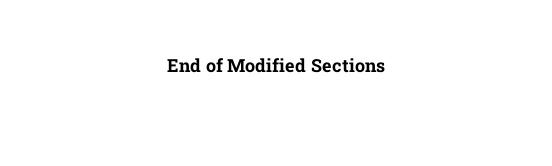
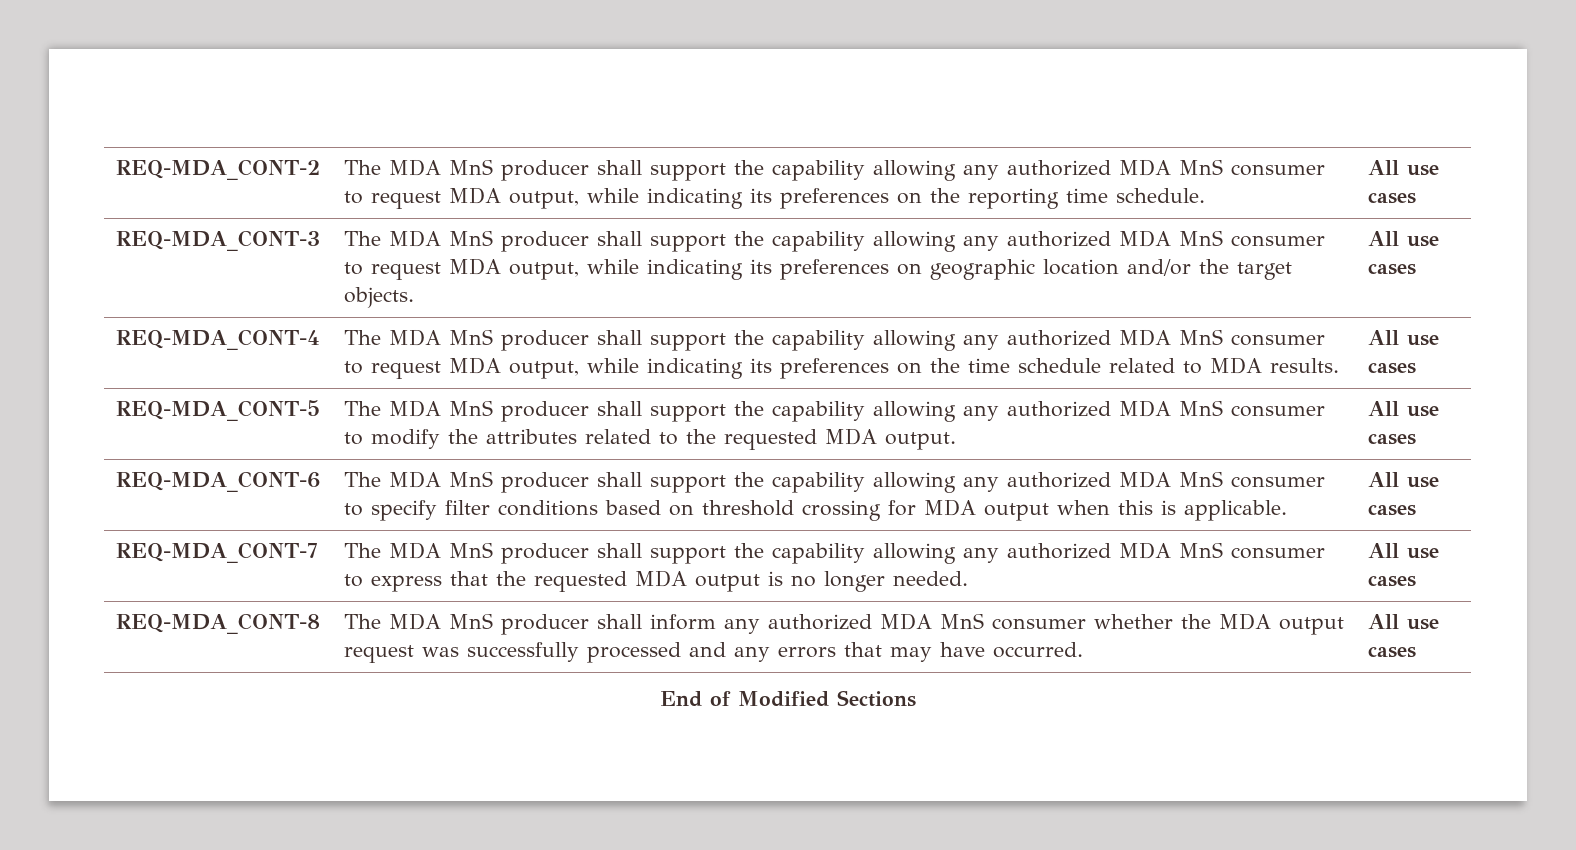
(166, 65) none -> [115,159,320,180] [343,159,1325,181] [343,187,1205,209] [1367,160,1439,176] [1367,192,1416,204] [115,230,320,251] [343,230,1325,252] [343,258,1292,280] [343,287,414,308] [1367,231,1439,247] [1367,263,1416,275] [115,329,320,350] [343,329,1325,351] [343,357,1339,379] [1367,330,1439,346] [1367,362,1416,374] [115,400,320,421] [343,400,1325,422] [343,428,956,450] [1367,401,1439,417] [1367,433,1416,445] [115,471,320,492] [343,471,1325,493] [343,499,1287,521] [1367,472,1439,488] [1367,504,1416,516] [115,542,318,563] [343,542,1325,564] [343,570,968,592] [1367,543,1439,559] [1367,575,1416,587] [115,613,320,634] [343,613,1344,635] [343,642,1083,663] [1367,614,1439,630] [1367,646,1416,658] REQ-MDA_CONT-2 | The MDA MnS producer shall support the capability allowing any authorized MDA MnS consumer to request MDA output, while indicating its preferences on the reporting time schedule. | All use cases // REQ-MDA_CONT-3 | The MDA MnS producer shall support the capability allowing any authorized MDA MnS consumer to request MDA output, while indicating its preferences on geographic location and/or the target objects. | All use cases // REQ-MDA_CONT-4 | The MDA MnS producer shall support the capability allowing any authorized MDA MnS consumer to request MDA output, while indicating its preferences on the time schedule related to MDA results. | All use cases // REQ-MDA_CONT-5 | The MDA MnS producer shall support the capability allowing any authorized MDA MnS consumer to modify the attributes related to the requested MDA output. | All use cases // REQ-MDA_CONT-6 | The MDA MnS producer shall support the capability allowing any authorized MDA MnS consumer to specify filter conditions based on threshold crossing for MDA output when this is applicable. | All use cases // REQ-MDA_CONT-7 | The MDA MnS producer shall support the capability allowing any authorized MDA MnS consumer to express that the requested MDA output is no longer needed. | All use cases // REQ-MDA_CONT-8 | The MDA MnS producer shall inform any authorized MDA MnS consumer whether the MDA output request was successfully processed and any errors that may have occurred. | All use cases //

